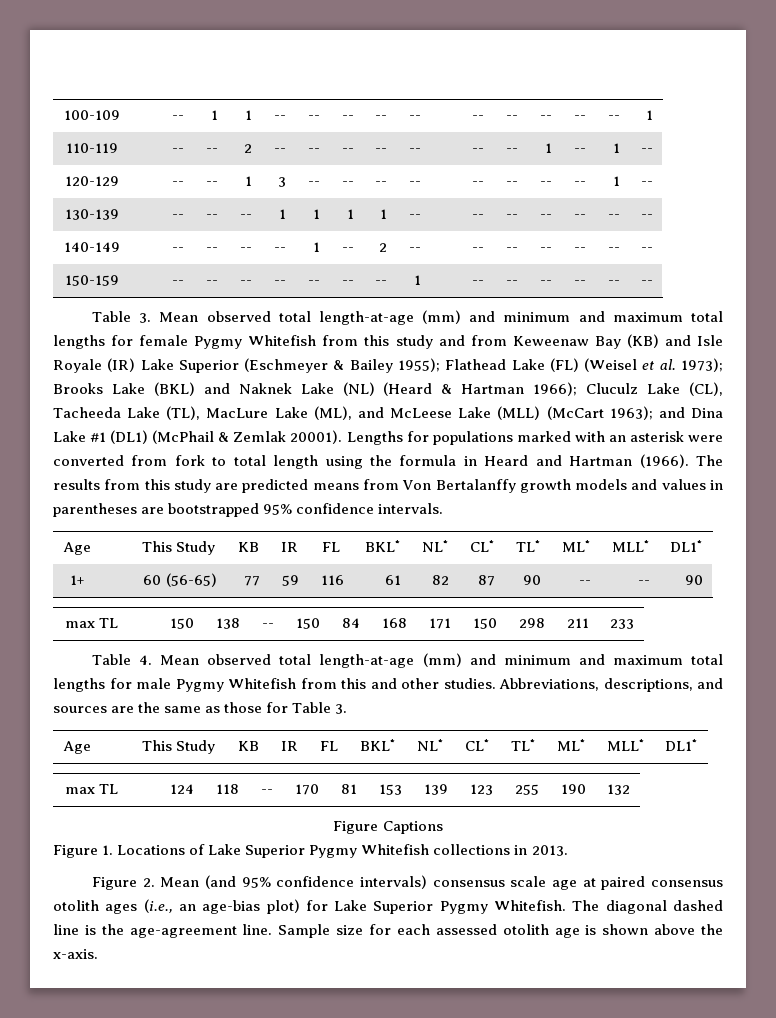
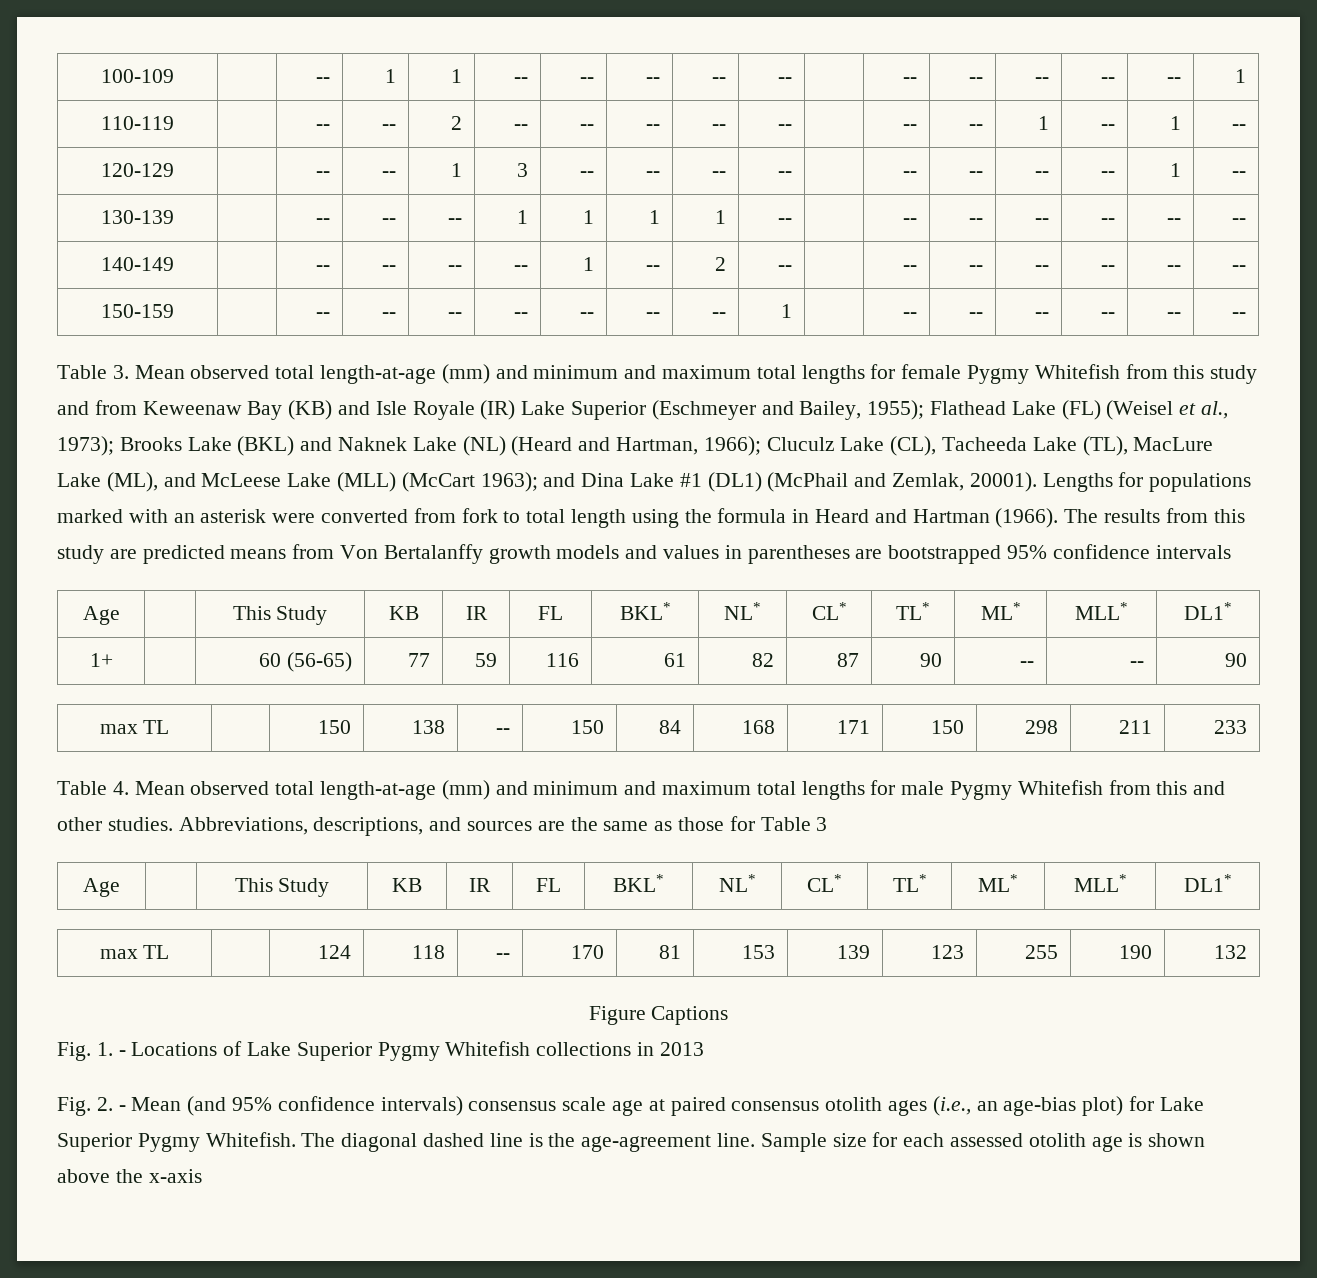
[333,359,393,373] & Bailey -> [761,401,862,420] and Bailey,
[659,359,676,370] al. -> [1201,401,1229,419] al.,
[441,384,525,394] & Hartman -> [578,437,699,455] and Hartman,
[218,431,287,442] & Zemlak -> [854,473,965,491] and Zemlak,
[378,503,444,514] intervals. -> [1155,545,1231,559] intervals
[335,704,348,714] 3. -> [816,817,828,831] 3
[53,845,114,858] Figure 1. -> [57,1042,126,1061] Fig. 1. -
[531,845,568,856] [91,877,155,890] 2013. // Figure 2. -> [659,1042,704,1056] [57,1097,126,1116] 2013 // Fig. 2. -
[53,949,98,959] x-axis. -> [148,1169,202,1183] x-axis

